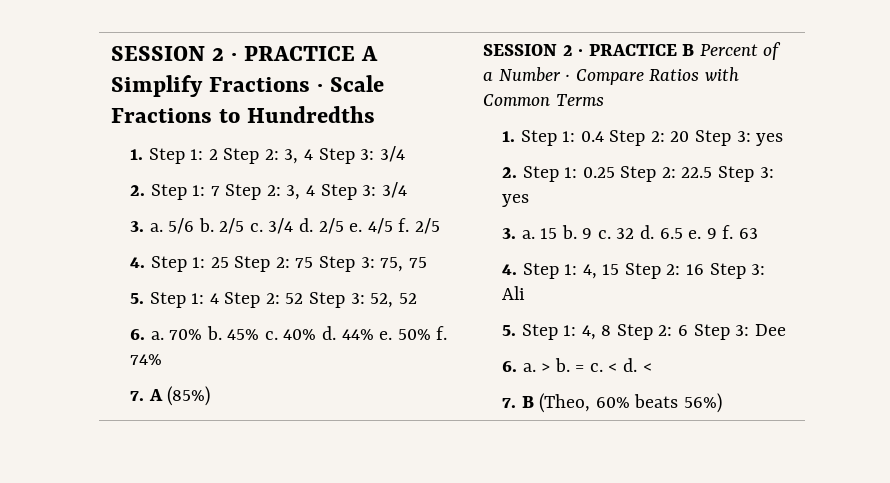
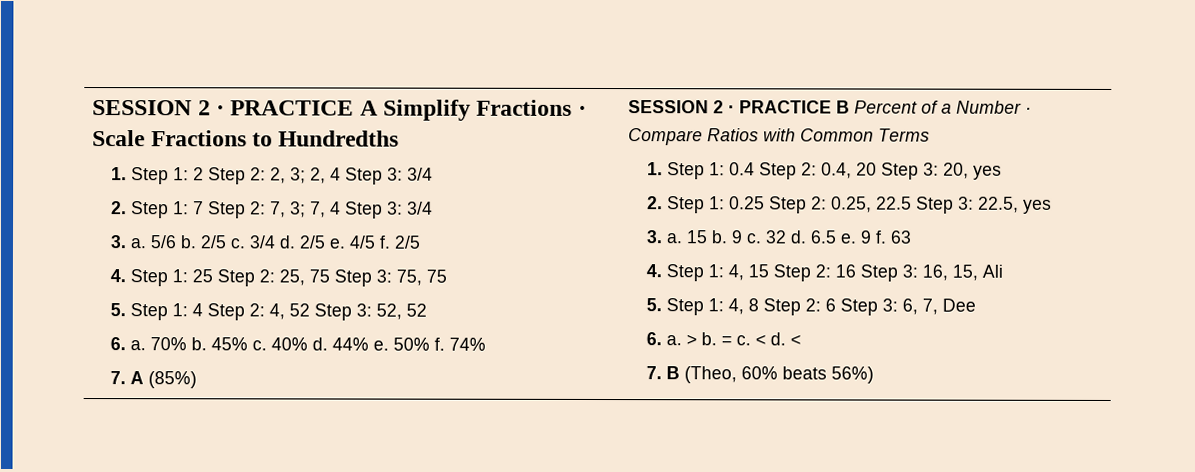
[284,149,299,164] 3, -> [269,167,326,184] 2, 3; 2,
[286,185,301,200] 3, -> [269,201,326,218] 7, 3; 7,
(290, 262) none -> [278,269,305,286] 25,
(280, 298) none -> [268,303,285,320] 4,
(665, 136) none -> [820,162,852,179] 0.4,
(751, 136) none -> [942,162,969,179] 20,
(676, 172) none -> [830,196,872,213] 0.25,
(774, 172) none -> [977,196,1019,213] 22.5,
(766, 269) none -> [921,264,978,281] 16, 15,
(750, 330) none -> [901,298,938,315] 6, 7,

